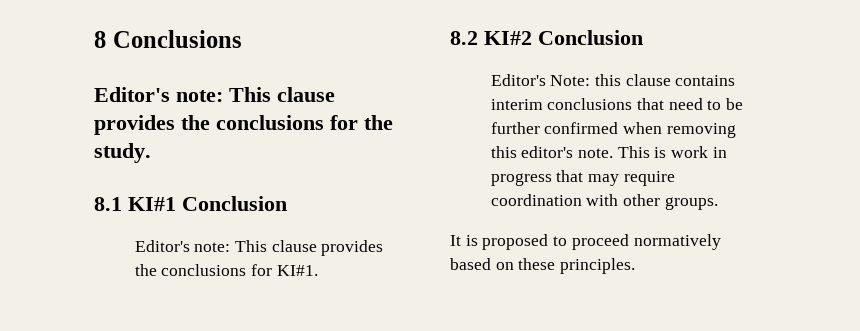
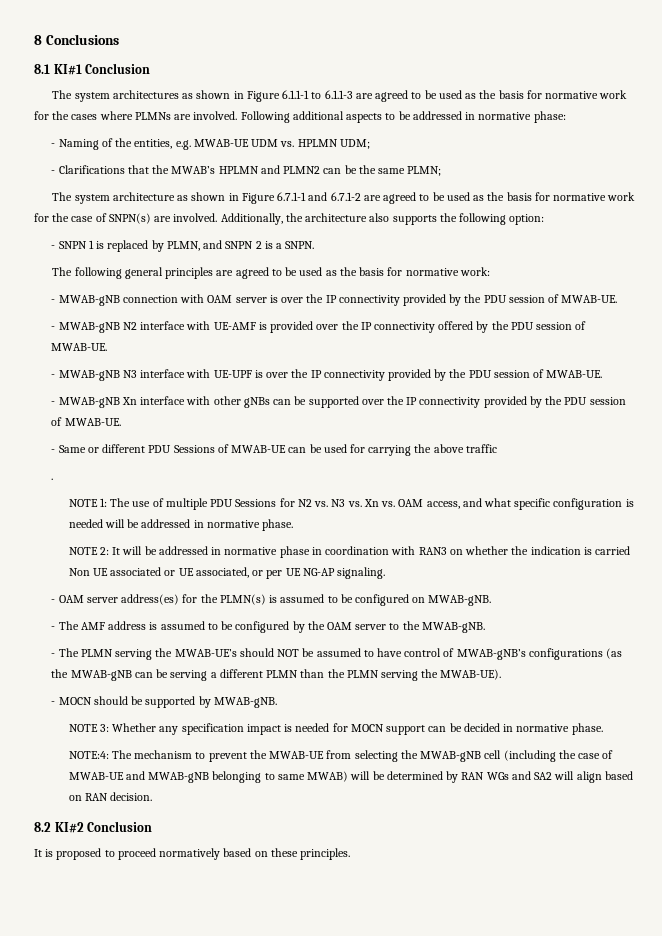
[94,87,335,102] [94,115,393,135] [94,143,151,163] [94,196,287,211] [134,240,384,256] [134,264,318,276] [450,30,643,45] [490,74,736,86] [490,98,744,110] [490,122,736,138] [490,146,727,158] [490,170,675,186] [490,194,718,210] Editor's note: This clause provides the conclusions for the study. // 8.1 KI#1 Conclusion // Editor's note: This clause provides the conclusions for KI#1. // 8.2 KI#2 Conclusion // Editor's Note: this clause contains interim conclusions that need to be further confirmed when removing this editor's note. This is work in progress that may require coordination with other groups. -> [34,63,151,75] [52,90,628,102] [34,111,566,123] [51,138,370,150] [51,165,442,176] [52,192,636,204] [34,213,545,225] [51,240,315,252] [52,267,490,279] [51,294,618,306] [51,321,587,333] [51,343,108,351] [51,369,603,381] [51,396,626,408] [51,417,121,426] [51,444,497,456] [51,478,54,480] [68,498,634,510] [68,519,294,531] [68,546,630,558] [68,567,386,579] [51,594,492,606] [51,621,485,633] [51,648,623,660] [51,669,502,681] [51,696,277,708] [68,723,603,735] [68,750,614,762] [68,771,633,783] [68,792,153,801] [34,821,153,833] 8.1 KI#1 Conclusion // The system architectures as shown in Figure 6.1.1-1 to 6.1.1-3 are agreed to be used as the basis for normative work for the cases where PLMNs are involved. Following additional aspects to be addressed in normative phase: // - Naming of the entities, e.g. MWAB-UE UDM vs. HPLMN UDM; // - Clarifications that the MWAB’s HPLMN and PLMN2 can be the same PLMN; // The system architecture as shown in Figure 6.7.1-1 and 6.7.1-2 are agreed to be used as the basis for normative work for the case of SNPN(s) are involved. Additionally, the architecture also supports the following option: // - SNPN 1 is replaced by PLMN, and SNPN 2 is a SNPN. // The following general principles are agreed to be used as the basis for normative work: // - MWAB-gNB connection with OAM server is over the IP connectivity provided by the PDU session of MWAB-UE. // - MWAB-gNB N2 interface with UE-AMF is provided over the IP connectivity offered by the PDU session of MWAB-UE. // - MWAB-gNB N3 interface with UE-UPF is over the IP connectivity provided by the PDU session of MWAB-UE. // - MWAB-gNB Xn interface with other gNBs can be supported over the IP connectivity provided by the PDU session of MWAB-UE. // - Same or different PDU Sessions of MWAB-UE can be used for carrying the above traffic // . // NOTE 1: The use of multiple PDU Sessions for N2 vs. N3 vs. Xn vs. OAM access, and what specific configuration is needed will be addressed in normative phase. // NOTE 2: It will be addressed in normative phase in coordination with RAN3 on whether the indication is carried Non UE associated or UE associated, or per UE NG-AP signaling. // - OAM server address(es) for the PLMN(s) is assumed to be configured on MWAB-gNB. // - The AMF address is assumed to be configured by the OAM server to the MWAB-gNB. // - The PLMN serving the MWAB-UE’s should NOT be assumed to have control of MWAB-gNB’s configurations (as the MWAB-gNB can be serving a different PLMN than the PLMN serving the MWAB-UE). // - MOCN should be supported by MWAB-gNB. // NOTE 3: Whether any specification impact is needed for MOCN support can be decided in normative phase. // NOTE:4: The mechanism to prevent the MWAB-UE from selecting the MWAB-gNB cell (including the case of MWAB-UE and MWAB-gNB belonging to same MWAB) will be determined by RAN WGs and SA2 will align based on RAN decision. // 8.2 KI#2 Conclusion

